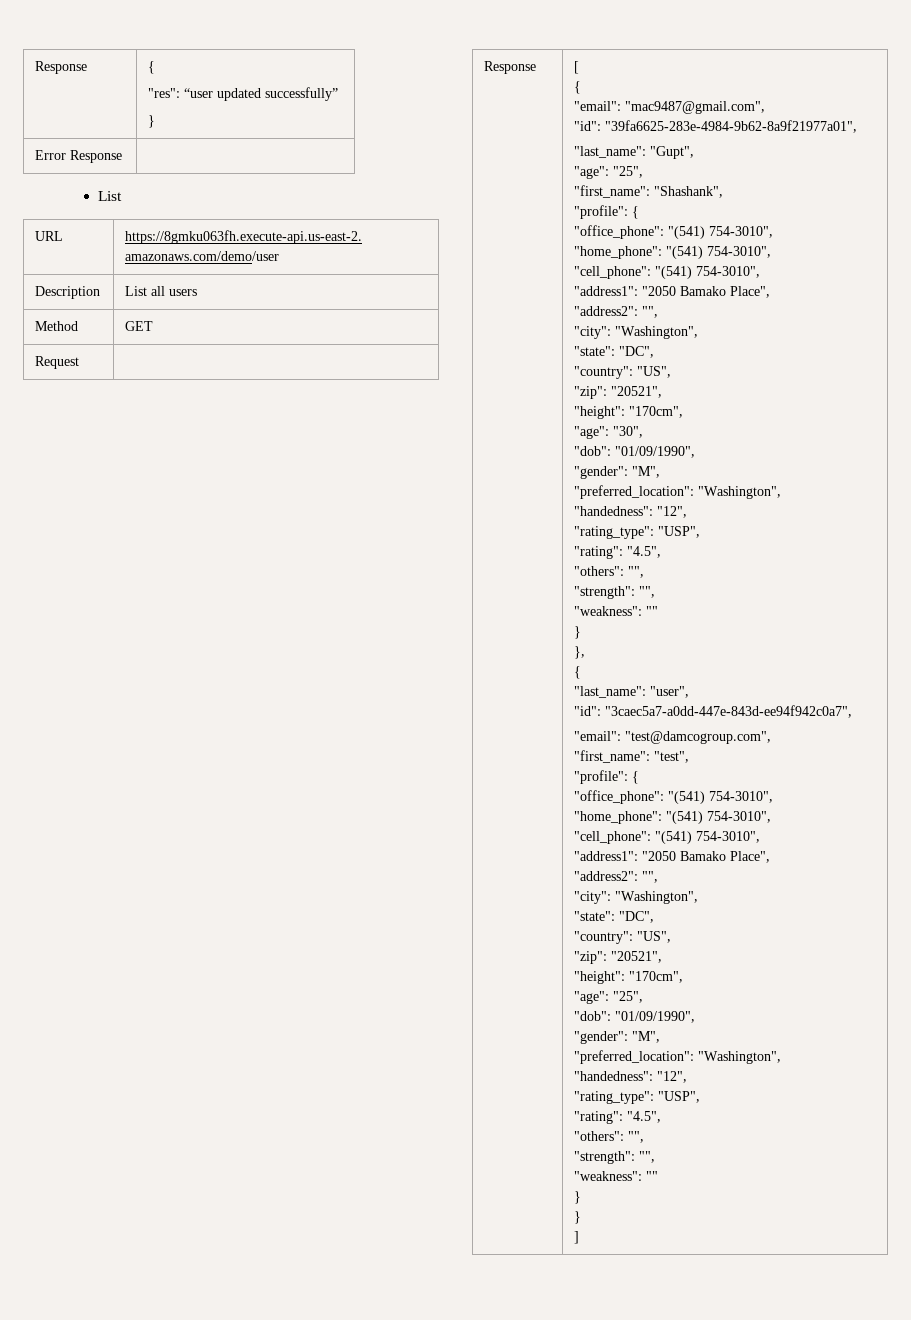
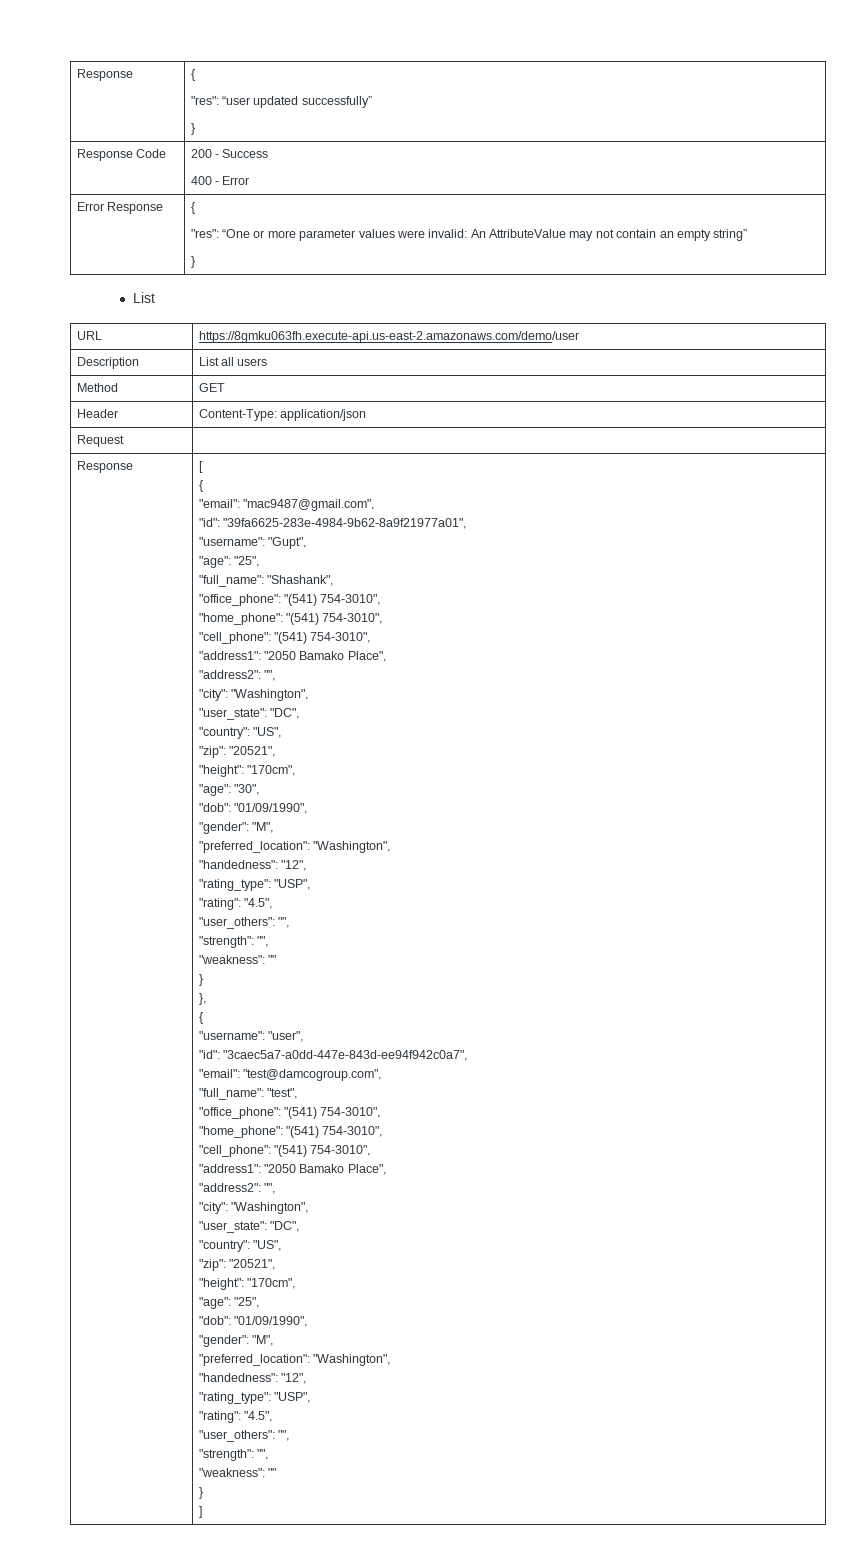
[35,150,123,163] Error Response | -> [76,149,167,161] [190,149,269,158] [190,176,250,185] [76,202,164,214] [190,202,195,214] [190,229,748,241] [190,256,195,268] Response Code | 200 - Success // 400 - Error // Error Response | { // "res": “One or more parameter values were invalid: An AttributeValue may not contain an empty string” // }
(154, 326) none -> [76,409,118,418] [198,409,367,421] // Header | Content-Type: application/json
[574,146,647,158] "last_name": -> [198,537,265,546] "username":
[574,185,651,198] "first_name": -> [198,575,264,587] "full_name":
[574,205,640,219] // "profile": { -> (334, 580) none
[574,346,616,356] "state": -> [198,708,267,720] "user_state":
[574,566,625,576] "others": -> [198,917,275,929] "user_others":
[574,686,647,698] "last_name": -> [198,1031,265,1040] "username":
[574,750,651,763] "first_name": -> [198,1088,264,1100] "full_name":
[574,770,640,784] // "profile": { -> (298, 1093) none
[574,911,616,921] "state": -> [198,1221,267,1233] "user_state":
[574,1131,645,1143] [574,1151,656,1164] [574,1171,659,1181] [574,1191,582,1204] [574,1211,582,1224] "others": "", // "strength": "", // "weakness": "" // } // } -> [198,1430,290,1442] [198,1449,269,1461] [198,1468,277,1477] [198,1487,203,1499] "user_others": "", // "strength": "", // "weakness": "" // }

